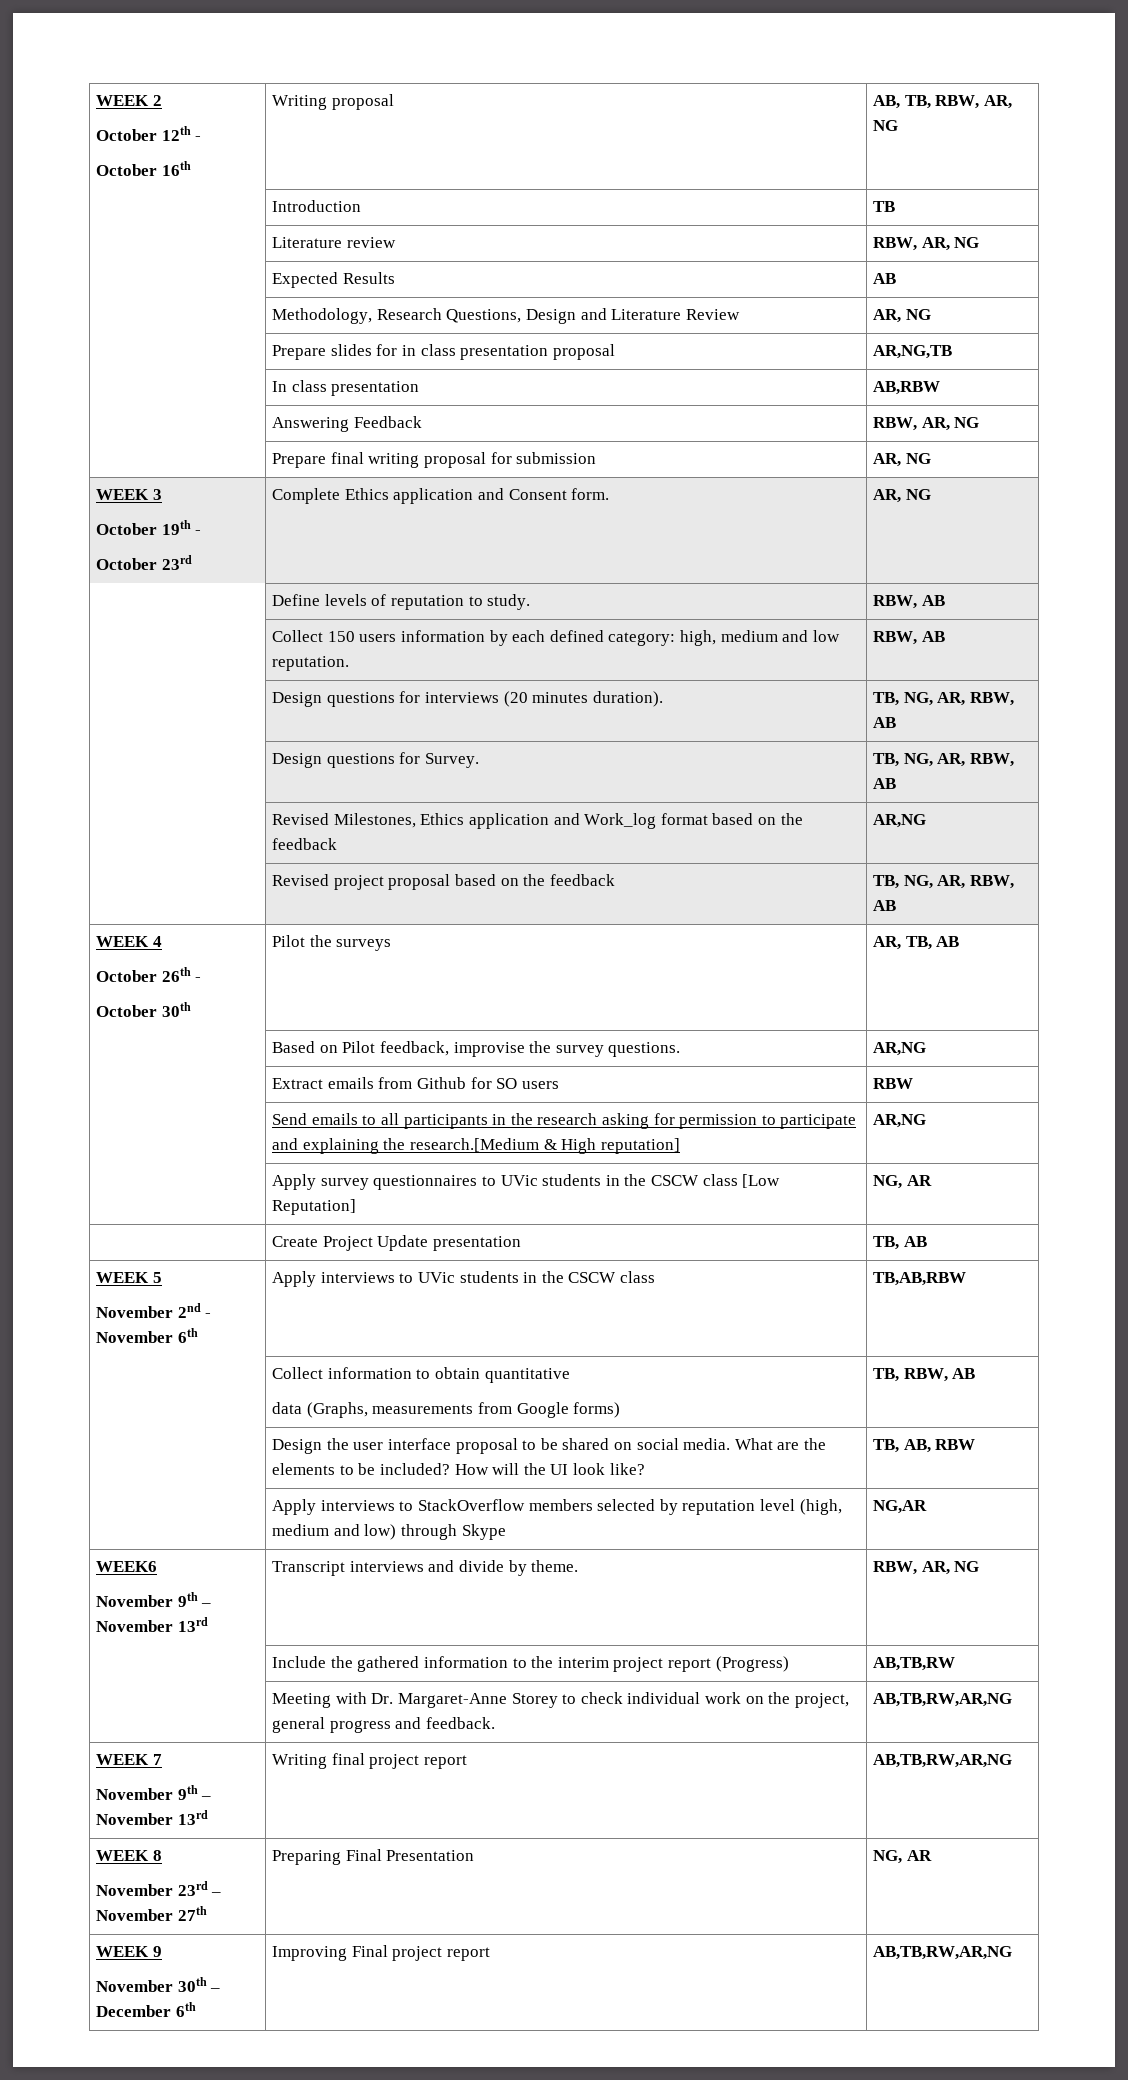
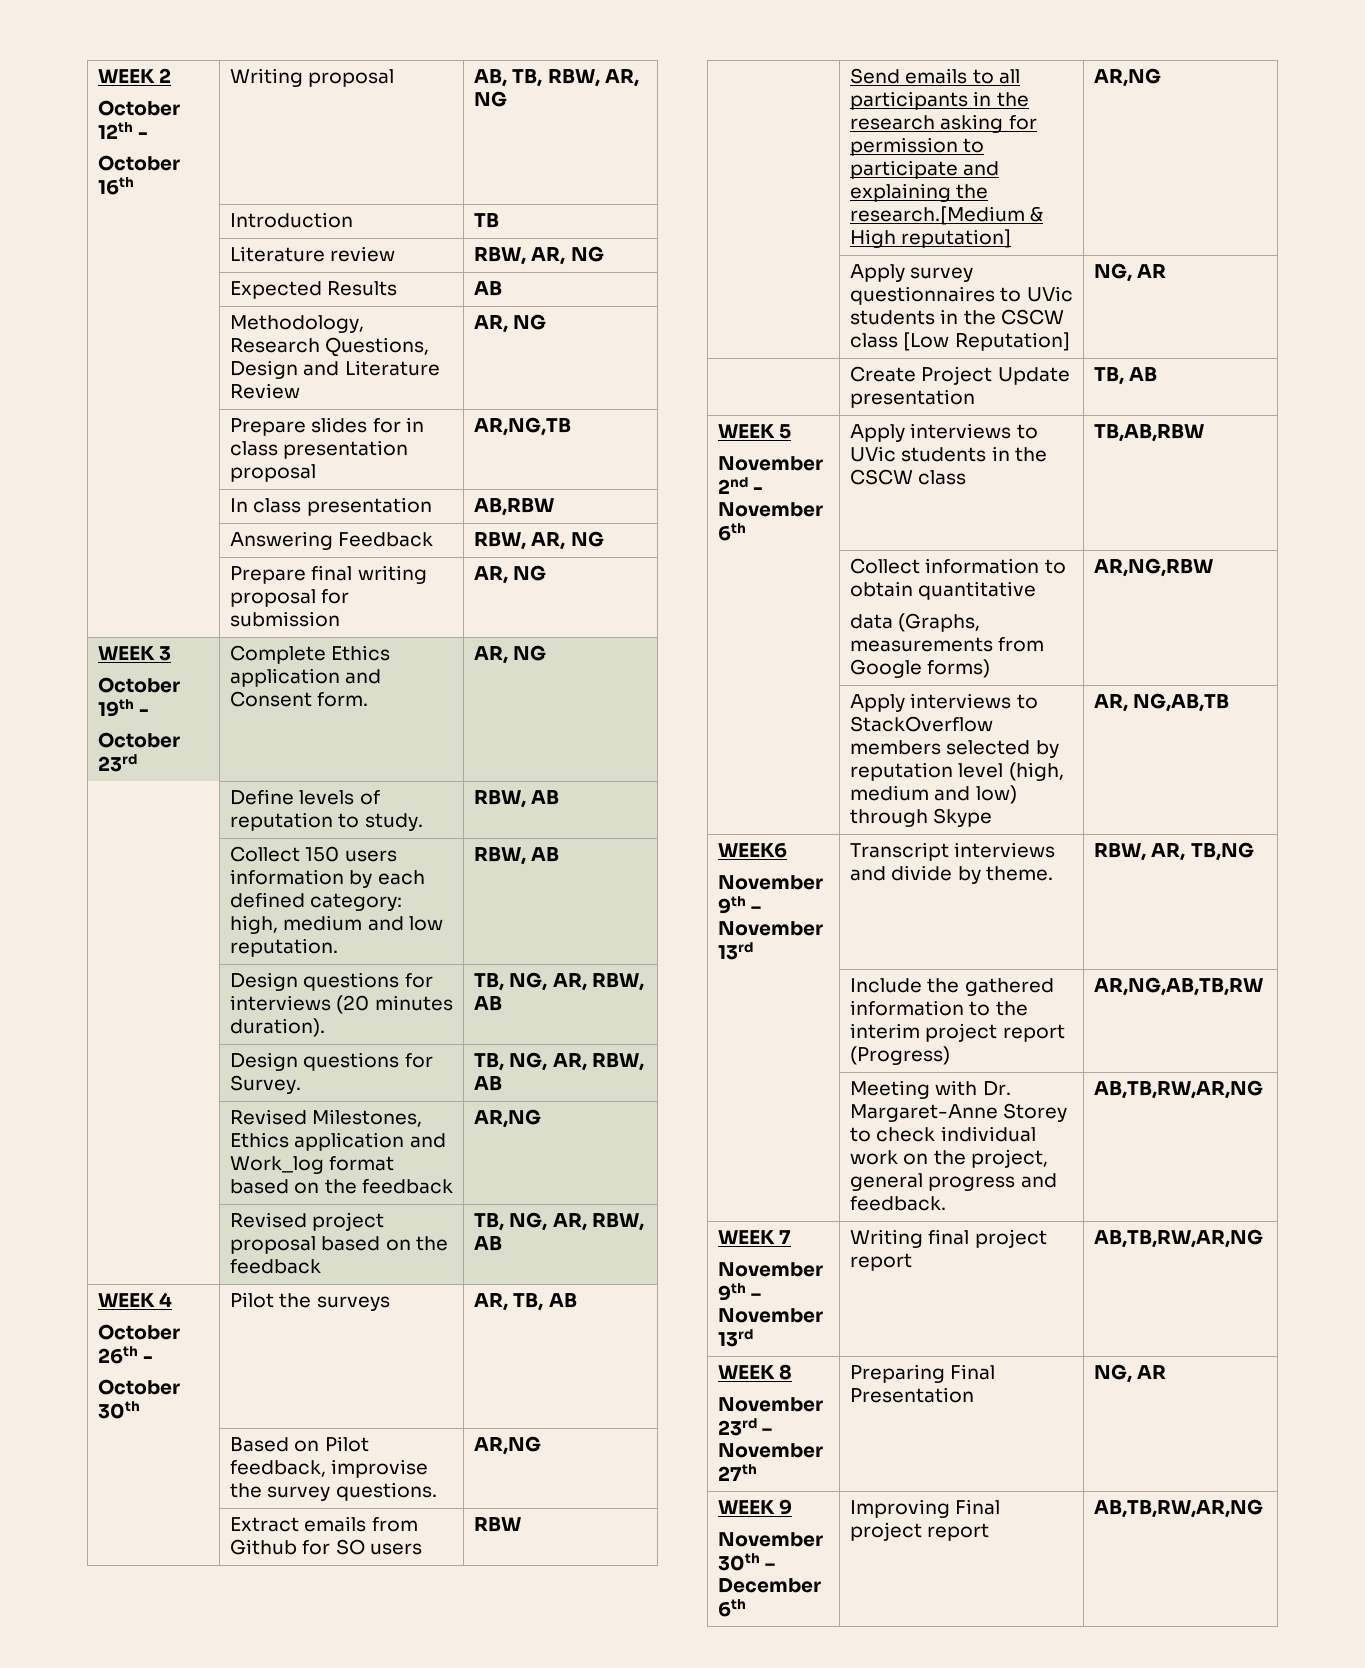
[873,1368,976,1382] [272,1438,826,1454] [272,1463,645,1475] [873,1439,976,1453] TB, RBW, AB // | Design the user interface proposal to be shared on social media. What are the elements to be included? How will the UI look like? | TB, AB, RBW -> [1094,558,1214,577] AR,NG,RBW
[873,1500,928,1514] NG,AR -> [1094,693,1230,712] AR, NG,AB,TB
[954,1561,980,1572] NG -> [1190,842,1254,861] TB,NG
[873,1657,956,1671] AB,TB,RW -> [1094,977,1264,996] AR,NG,AB,TB,RW

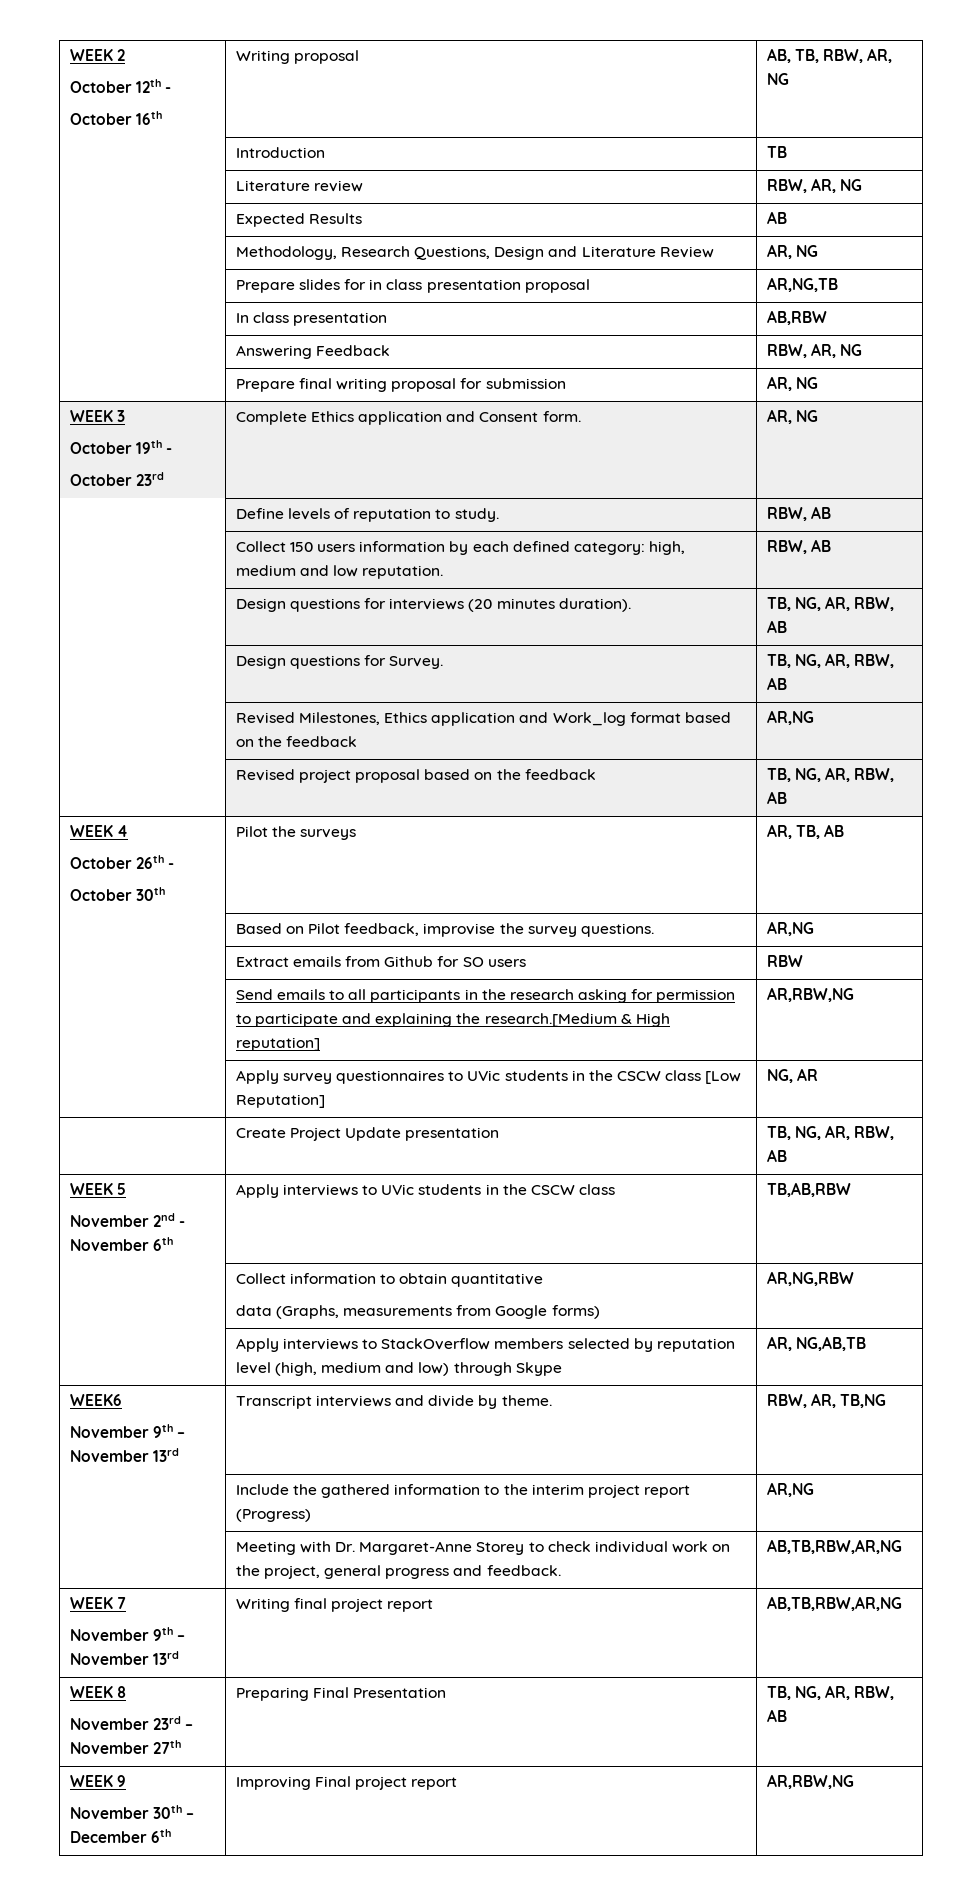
[1094,68,1162,87] AR,NG -> [766,987,854,1002] AR,RBW,NG
(1125, 376) none -> [794,1125,895,1140] NG, AR, RBW,
[1094,977,1264,996] AR,NG,AB,TB,RW -> [766,1482,814,1497] AR,NG
[1094,1080,1264,1099] AB,TB,RW,AR,NG -> [766,1539,902,1554] AB,TB,RBW,AR,NG
[1094,1229,1264,1248] AB,TB,RW,AR,NG -> [766,1596,902,1611] AB,TB,RBW,AR,NG
[1094,1364,1167,1383] NG, AR -> [766,1685,895,1700] [766,1709,787,1722] TB, NG, AR, RBW, AB
[1094,1499,1264,1518] AB,TB,RW,AR,NG -> [766,1774,854,1789] AR,RBW,NG

